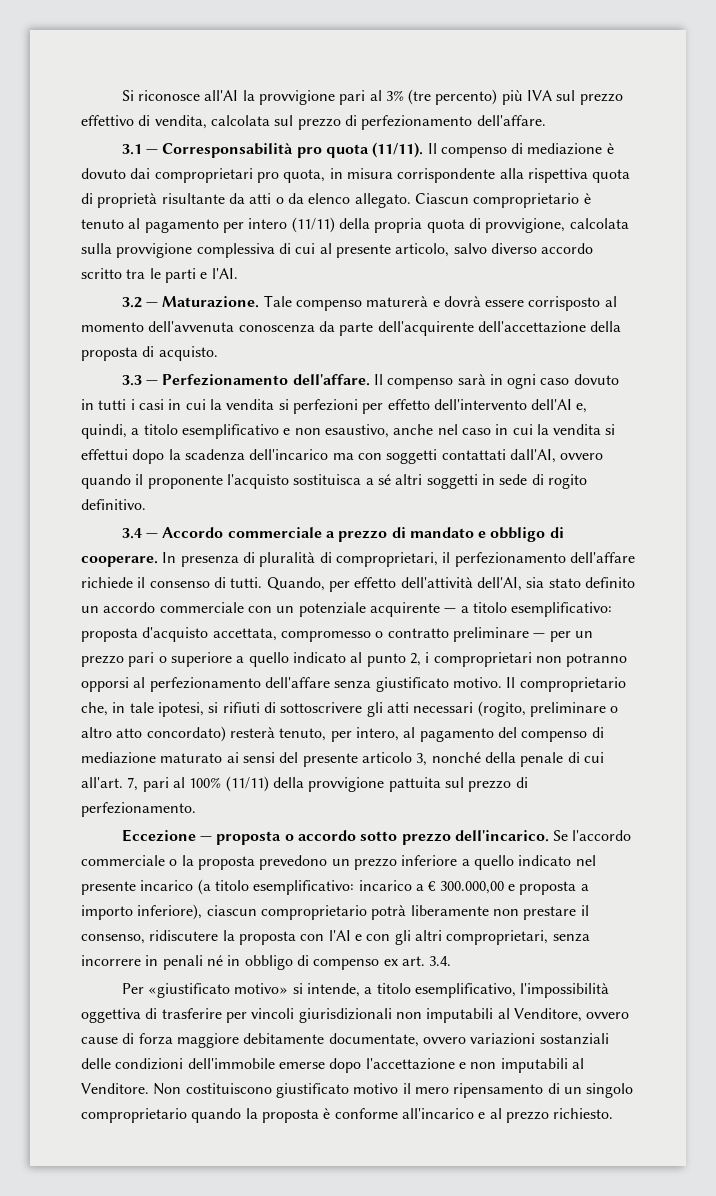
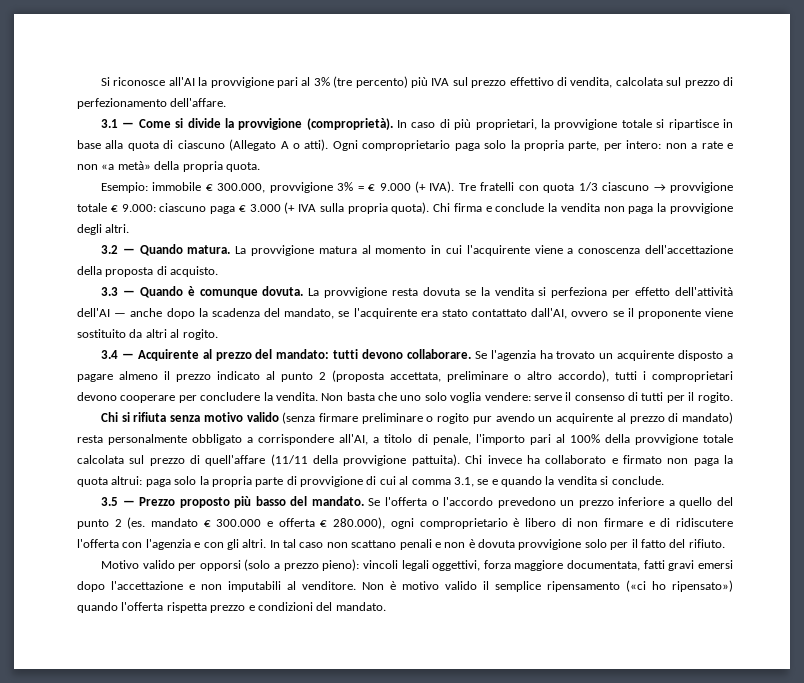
[162,142,614,158] [81,168,631,183] [81,193,591,208] [81,217,629,233] [81,243,594,258] [81,268,238,283] [121,295,617,311] [81,321,474,336] Corresponsabilità pro quota (11/11). Il compenso di mediazione è dovuto dai comproprietari pro quota, in misura corrispondente alla rispettiva quota di proprietà risultante da atti o da elenco allegato. Ciascun comproprietario è tenuto al pagamento per intero (11/11) della propria quota di provvigione, calcolata sulla provvigione complessiva di cui al presente articolo, salvo diverso accordo scritto tra le parti e l'AI. // 3.2 — Maturazione. Tale compenso maturerà e dovrà essere corrisposto al momento dell'avvenuta conoscenza da parte dell'acquirente -> [138,118,733,130] [77,139,734,151] [77,161,260,172] [100,181,734,193] [77,202,734,214] [77,224,130,235] [100,244,641,256] Come si divide la provvigione (comproprietà). In caso di più proprietari, la provvigione totale si ripartisce in base alla quota di ciascuno (Allegato A o atti). Ogni comproprietario paga solo la propria parte, per intero: non a rate e non «a metà» della propria quota. // Esempio: immobile € 300.000, provvigione 3% = € 9.000 (+ IVA). Tre fratelli con quota 1/3 ciascuno → provvigione totale € 9.000: ciascuno paga € 3.000 (+ IVA sulla propria quota). Chi firma e conclude la vendita non paga la provvigione degli altri. // 3.2 — Quando matura. La provvigione matura al momento in cui l'acquirente viene a conoscenza
[162,374,619,389] [81,399,588,414] [81,424,616,439] [81,449,604,464] [81,474,587,489] [81,499,146,510] [121,527,564,542] [81,552,635,567] [81,577,635,592] [81,602,613,617] [81,627,593,642] [81,652,628,667] [81,677,626,692] [81,701,619,717] [81,726,604,742] [81,752,604,767] [81,776,528,792] [81,802,196,817] [121,829,632,845] [81,855,255,870] Perfezionamento dell'affare. Il compenso sarà in ogni caso dovuto in tutti i casi in cui la vendita si perfezioni per effetto dell'intervento dell'AI e, quindi, a titolo esemplificativo e non esaustivo, anche nel caso in cui la vendita si effettui dopo la scadenza dell'incarico ma con soggetti contattati dall'AI, ovvero quando il proponente l'acquisto sostituisca a sé altri soggetti in sede di rogito definitivo. // 3.4 — Accordo commerciale a prezzo di mandato e obbligo di cooperare. In presenza di pluralità di comproprietari, il perfezionamento dell'affare richiede il consenso di tutti. Quando, per effetto dell'attività dell'AI, sia stato definito un accordo commerciale con un potenziale acquirente — a titolo esemplificativo: proposta d'acquisto accettata, compromesso o contratto preliminare — per un prezzo pari o superiore a quello indicato al punto 2, i comproprietari non potranno opporsi al perfezionamento dell'affare senza giustificato motivo. Il comproprietario che, in tale ipotesi, si rifiuti di sottoscrivere gli atti necessari (rogito, preliminare o altro atto concordato) resterà tenuto, per intero, al pagamento del compenso di mediazione maturato ai sensi del presente articolo 3, nonché della penale di cui all'art. 7, pari al 100% (11/11) della provvigione pattuita sul prezzo di perfezionamento. // Eccezione — proposta o accordo sotto prezzo dell'incarico. Se l'accordo commerciale o la proposta -> [139,286,733,298] [77,308,733,319] [77,329,218,340] [100,349,733,361] [77,370,733,382] [77,392,733,403] [100,412,733,424] [77,434,733,445] [77,454,734,466] [77,476,664,487] [100,496,494,508] Quando è comunque dovuta. La provvigione resta dovuta se la vendita si perfeziona per effetto dell'attività dell'AI — anche dopo la scadenza del mandato, se l'acquirente era stato contattato dall'AI, ovvero se il proponente viene sostituito da altri al rogito. // 3.4 — Acquirente al prezzo del mandato: tutti devono collaborare. Se l'agenzia ha trovato un acquirente disposto a pagare almeno il prezzo indicato al punto 2 (proposta accettata, preliminare o altro accordo), tutti i comproprietari devono cooperare per concludere la vendita. Non basta che uno solo voglia vendere: serve il consenso di tutti per il rogito. // Chi si rifiuta senza motivo valido (senza firmare preliminare o rogito pur avendo un acquirente al prezzo di mandato) resta personalmente obbligato a corrispondere all'AI, a titolo di penale, l'importo pari al 100% della provvigione totale calcolata sul prezzo di quell'affare (11/11 della provvigione pattuita). Chi invece ha collaborato e firmato non paga la quota altrui: paga solo la propria parte di provvigione di cui al comma 3.1, se e quando la vendita si conclude. // 3.5 — Prezzo proposto più basso del mandato. Se l'offerta o l'accordo
[518,855,596,866] [81,879,589,895] [81,904,589,920] [81,930,590,945] [81,955,452,970] [121,983,610,998] [81,1008,630,1023] [81,1033,609,1048] [81,1058,325,1070] indicato nel presente incarico (a titolo esemplificativo: incarico a € 300.000,00 e proposta a importo inferiore), ciascun comproprietario potrà liberamente non prestare il consenso, ridiscutere la proposta con l'AI e con gli altri comproprietari, senza incorrere in penali né in obbligo di compenso ex art. 3.4. // Per «giustificato motivo» si intende, a titolo esemplificativo, l'impossibilità oggettiva di trasferire per vincoli giurisdizionali non imputabili al Venditore, ovvero cause di forza maggiore debitamente documentate, ovvero variazioni sostanziali delle condizioni dell'immobile emerse -> [717,497,733,506] [77,517,734,529] [77,539,725,550] [100,559,733,571] del punto 2 (es. mandato € 300.000 e offerta € 280.000), ogni comproprietario è libero di non firmare e di ridiscutere l'offerta con l'agenzia e con gli altri. In tal caso non scattano penali e non è dovuta provvigione solo per il fatto del rifiuto. // Motivo valido per opporsi (solo a prezzo pieno): vincoli legali oggettivi, forza maggiore documentata, fatti gravi emersi
[81,1083,634,1098] [81,1108,614,1123] Venditore. Non costituiscono giustificato motivo il mero ripensamento di un singolo comproprietario quando la proposta è conforme all'incarico e al prezzo richiesto. -> [302,580,733,592] [77,602,386,613] venditore. Non è motivo valido il semplice ripensamento («ci ho ripensato») quando l'offerta rispetta prezzo e condizioni del mandato.

